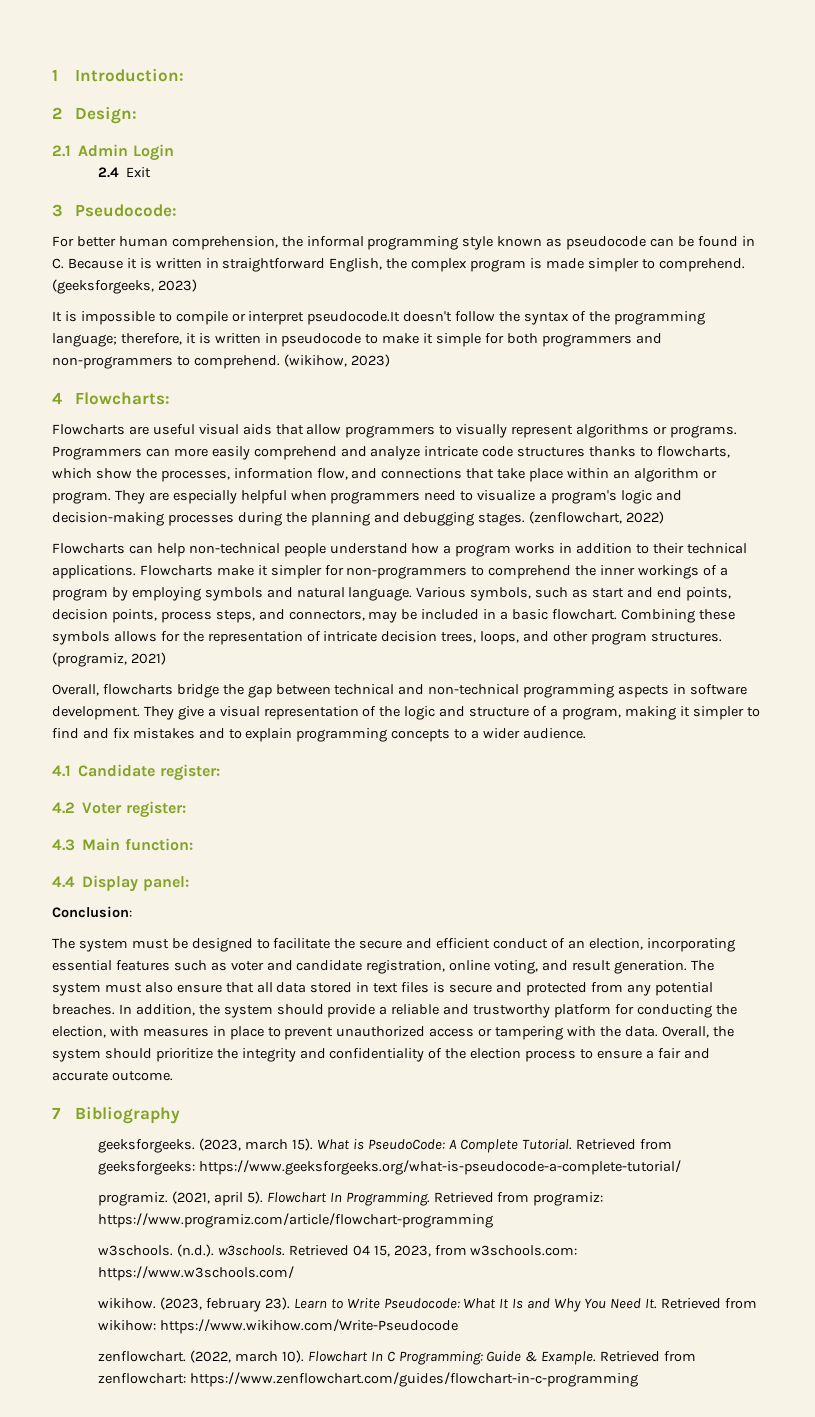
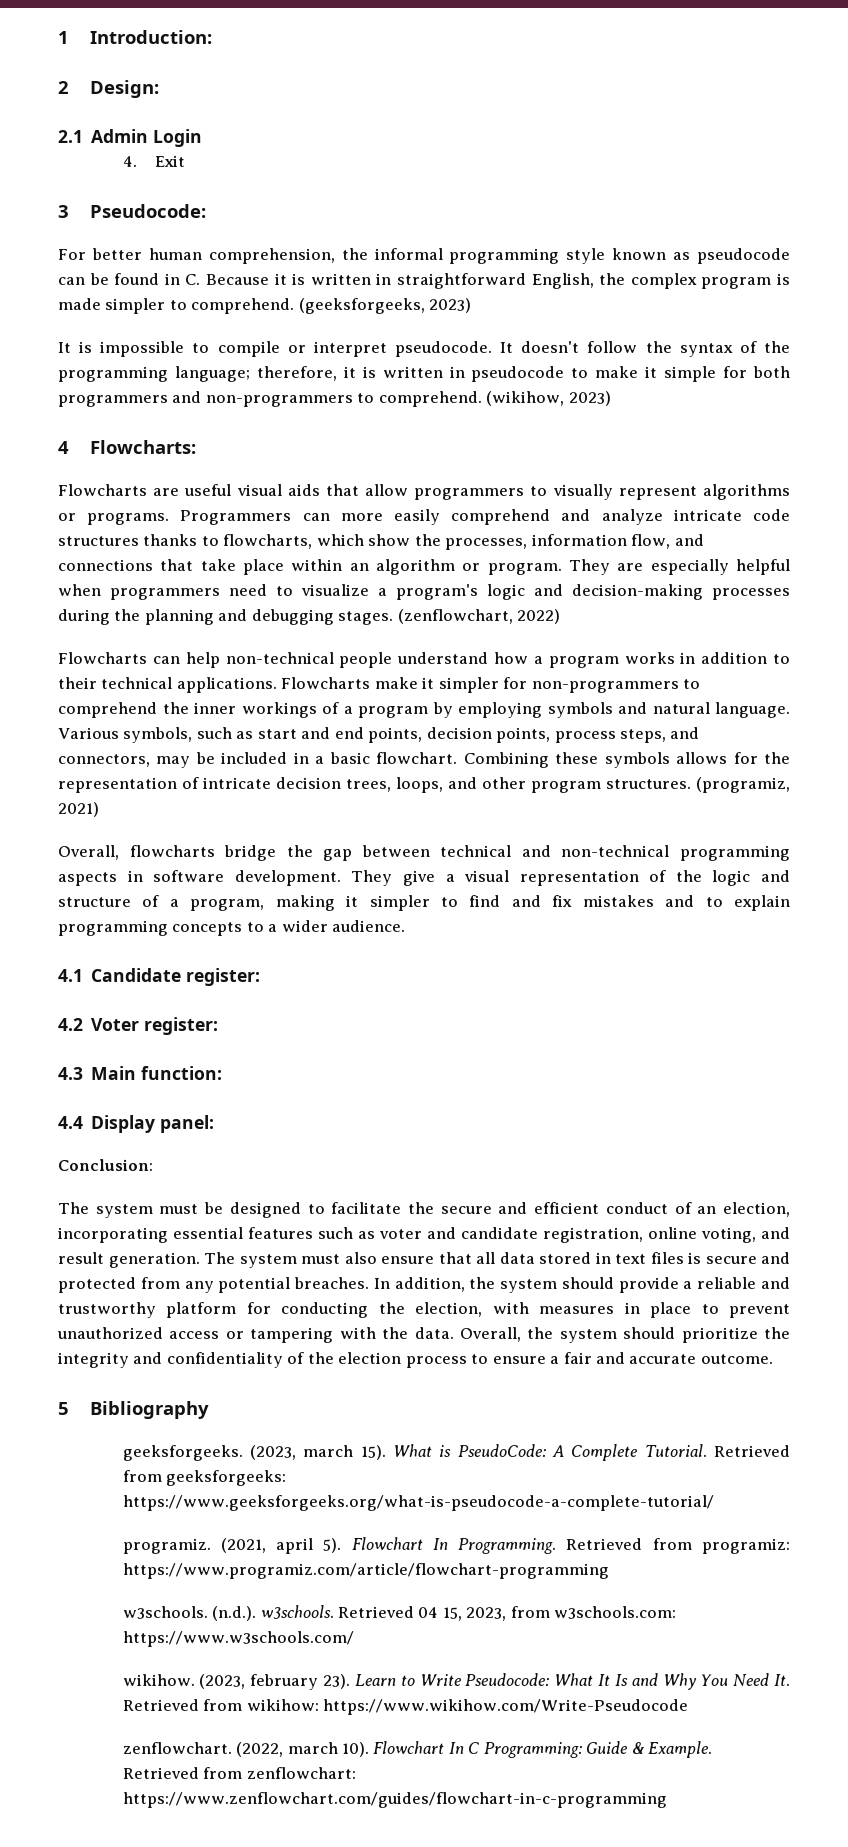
[98,167,120,178] 2.4 -> [122,156,137,167] 4.
[307,311,401,325] pseudocode.It -> [395,341,514,357] pseudocode. It
[52,1107,61,1119] 7 -> [58,1402,69,1415] 5

